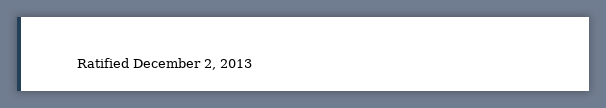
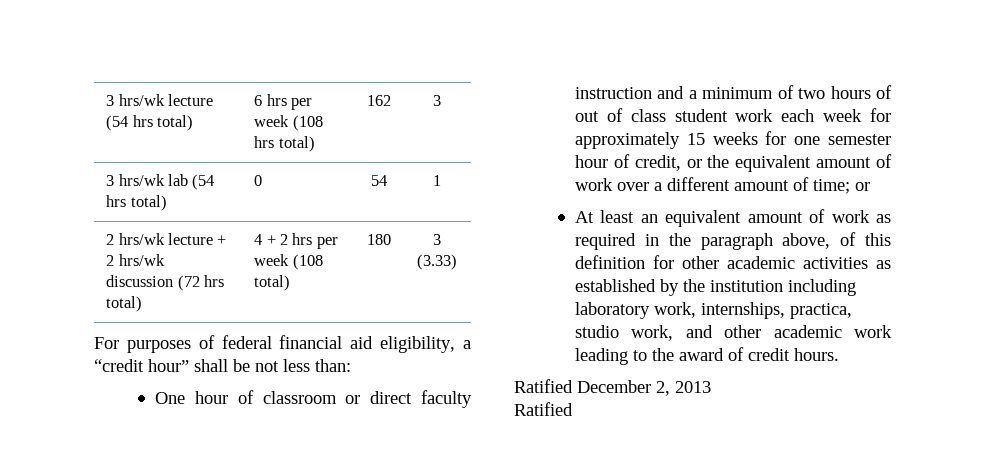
(77, 63) none -> [106,94,214,106] [106,115,194,131] [254,94,313,110] [254,115,323,131] [254,136,315,152] [367,95,391,106] [433,95,441,106] [106,174,215,190] [106,195,167,211] [254,175,263,186] [371,175,387,186] [433,175,441,186] [106,233,227,245] [106,254,165,266] [106,275,225,291] [106,296,143,312] [254,233,338,249] [254,254,323,270] [254,275,291,291] [367,234,391,245] [433,234,441,245] [417,254,457,270] [94,335,471,353] [94,359,351,372] [155,390,472,408] [575,85,892,99] [575,108,891,122] [575,131,891,149] [575,154,892,172] [575,177,871,194] [575,209,891,227] [575,232,891,250] [575,255,891,269] [575,279,857,296] [575,302,853,319] [575,325,892,341] [575,347,840,365] 3 hrs/wk lecture (54 hrs total) | 6 hrs per week (108 hrs total) | 162 | 3 // 3 hrs/wk lab (54 hrs total) | 0 | 54 | 1 // 2 hrs/wk lecture + 2 hrs/wk discussion (72 hrs total) | 4 + 2 hrs per week (108 total) | 180 | 3 (3.33) // For purposes of federal financial aid eligibility, a “credit hour” shall be not less than: // One hour of classroom or direct faculty instruction and a minimum of two hours of out of class student work each week for approximately 15 weeks for one semester hour of credit, or the equivalent amount of work over a different amount of time; or // At least an equivalent amount of work as required in the paragraph above, of this definition for other academic activities as established by the institution including laboratory work, internships, practica, studio work, and other academic work leading to the award of credit hours. //
(252, 63) none -> [514,402,573,416] // Ratified

